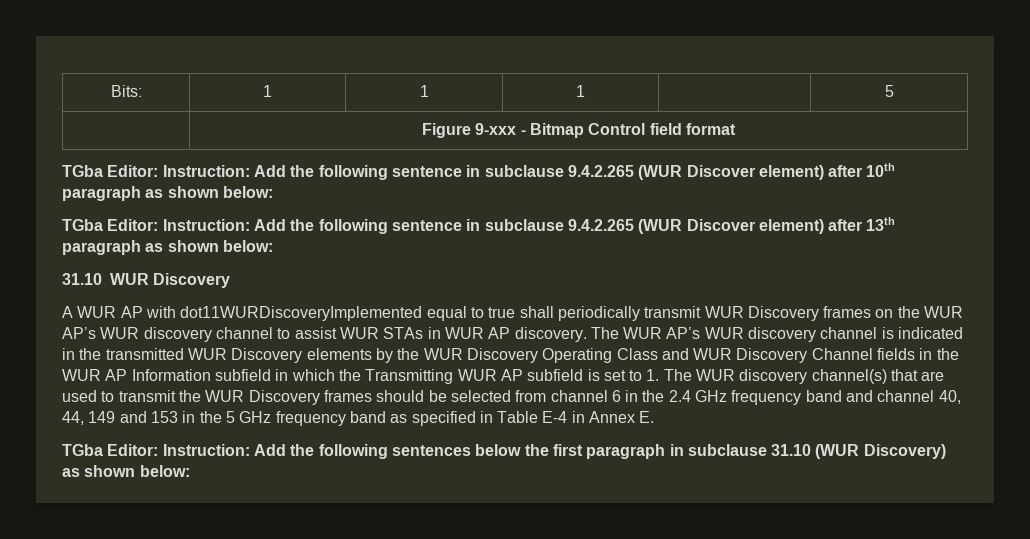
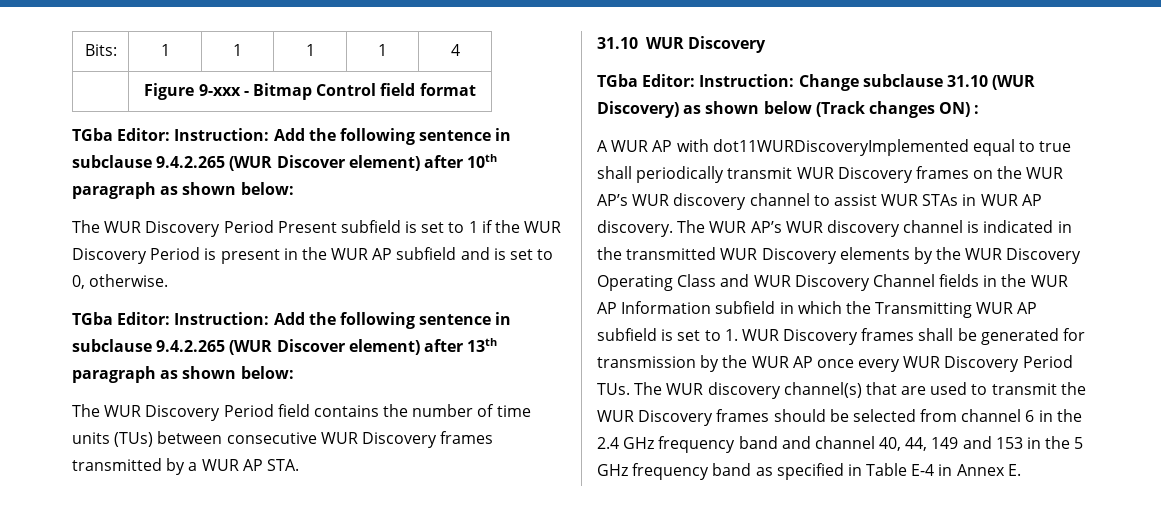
[884,85,894,97] | 5 -> [378,44,387,56] [450,44,460,56] 1 | 4
(273, 192) none -> [72,220,562,237] [72,247,554,264] [72,274,169,289] // The WUR Discovery Period Present subfield is set to 1 if the WUR Discovery Period is present in the WUR AP subfield and is set to 0, otherwise.
[62,273,231,288] 31.10 WUR Discovery -> [72,404,531,421] [72,431,494,448] [72,458,299,475] [597,36,766,53] [597,74,1036,91] [597,101,980,118] The WUR Discovery Period field contains the number of time units (TUs) between consecutive WUR Discovery frames transmitted by a WUR AP STA. // 31.10 WUR Discovery // TGba Editor: Instruction: Change subclause 31.10 (WUR Discovery) as shown below (Track changes ON) :
(660, 375) none -> [741,328,1086,345] [597,355,1073,372] [597,383,630,395] WUR Discovery frames shall be generated for transmission by the WUR AP once every WUR Discovery Period TUs.
[62,444,946,459] [62,465,190,477] // TGba Editor: Instruction: Add the following sentences below the first paragraph in subclause 31.10 (WUR Discovery) as shown below: -> (1021, 470) none

